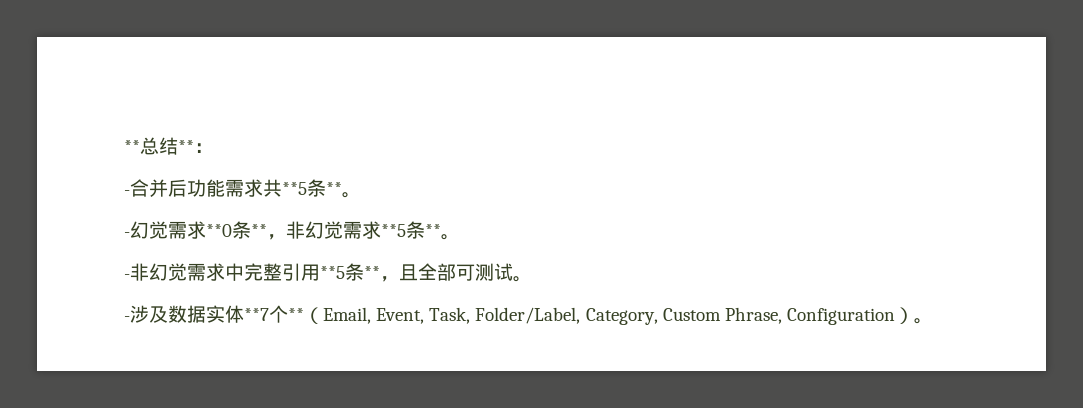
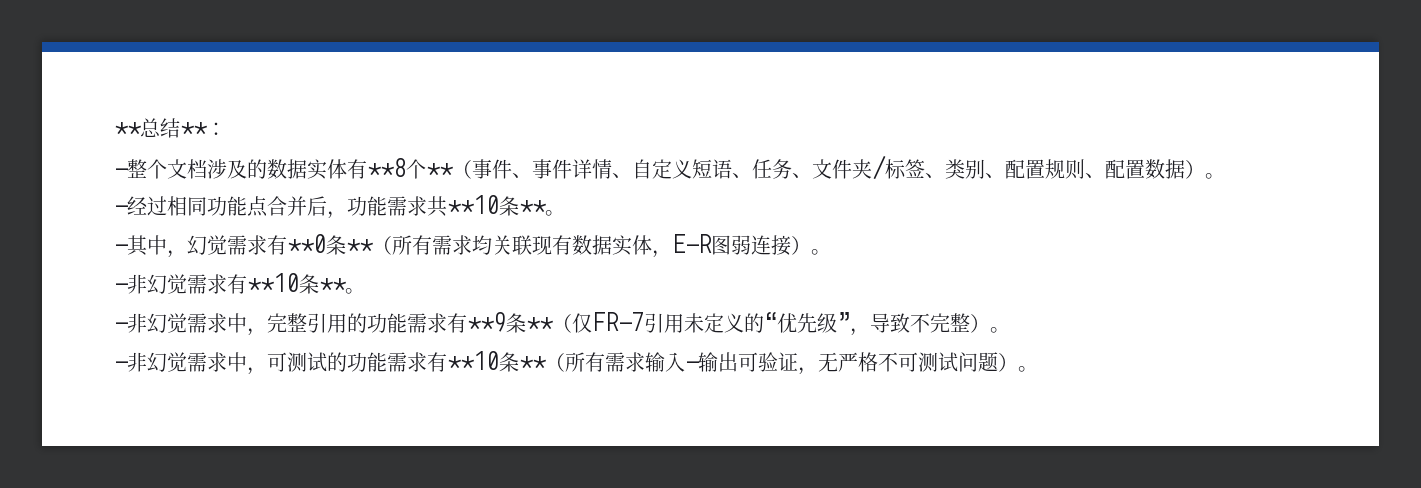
[130,179,187,197] 合并后 -> [127,155,1225,180] [114,196,347,219] 整个文档涉及的数据实体有**8个**（事件、事件详情、自定义短语、任务、文件夹/标签、类别、配置规则、配置数据）。 // -经过相同功能点合并后，
[282,179,361,198] [124,221,206,239] **5条**。 // -幻觉需求 -> [447,195,565,216] [114,235,287,258] **10条**。 // -其中，幻觉需求有
[267,221,406,240] ，非幻觉需求**5 -> [372,234,831,258] [114,273,299,294] （所有需求均关联现有数据实体，E-R图弱连接）。 // -非幻觉需求有**10
(244, 272) none -> [247,328,267,336] ，
[320,263,532,282] [124,305,895,325] **5条**，且全部可测试。 // -涉及数据实体**7个**（Email, Event, Task, Folder/Label, Category, Custom Phrase, Configuration -> [347,312,1010,336] [114,351,998,375] 的功能需求有**9条**（仅FR-7引用未定义的“优先级”，导致不完整）。 // -非幻觉需求中，可测试的功能需求有**10条**（所有需求输入-输出可验证，无严格不可测试问题

